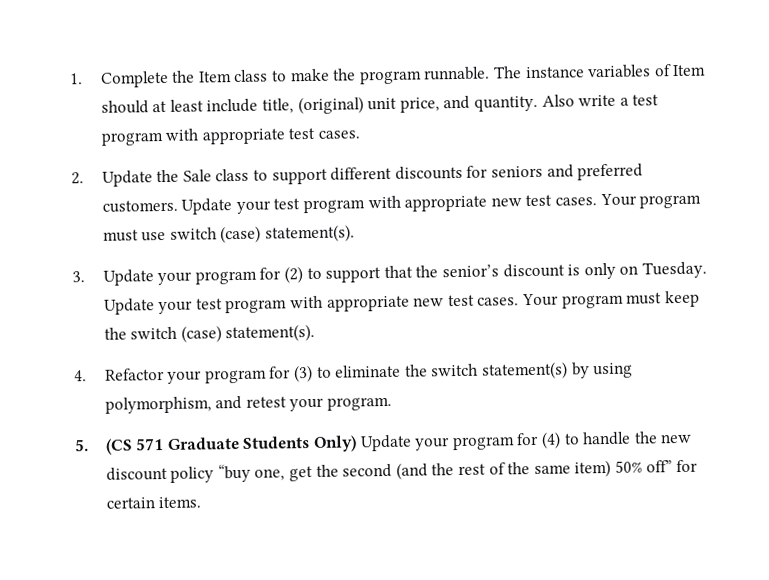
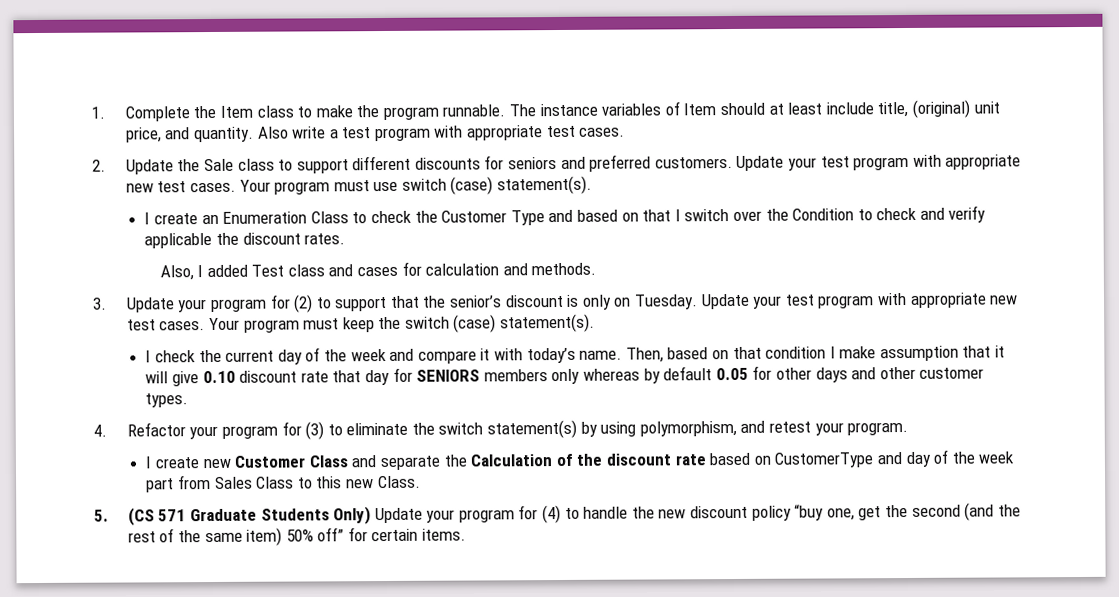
(355, 233) none -> [144,205,987,226] [144,232,346,249] [159,261,597,281] // I create an Enumeration Class to check the Customer Type and based on that I switch over the Condition to check and verify applicable the discount rates. // Also, I added Test class and cases for calculation and methods.
(316, 333) none -> [145,345,1006,365] [145,365,985,387] [145,393,189,408] // I check the current day of the week and compare it with today’s name. Then, based on that condition I make assumption that it will give 0.10 discount rate that day for SENIORS members only whereas by default 0.05 for other days and other customer types.
(392, 403) none -> [145,449,1015,471] [146,475,421,493] // I create new Customer Class and separate the Calculation of the discount rate based on CustomerType and day of the week part from Sales Class to this new Class.

